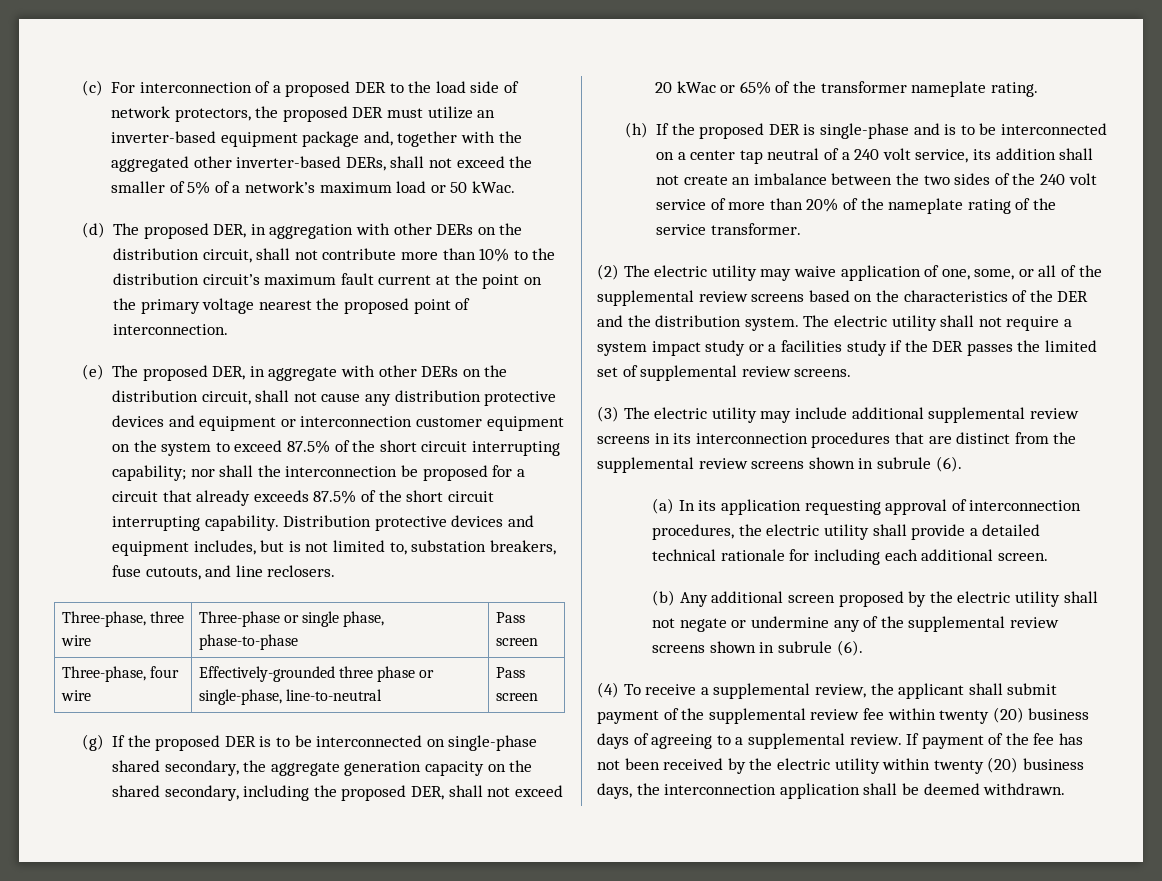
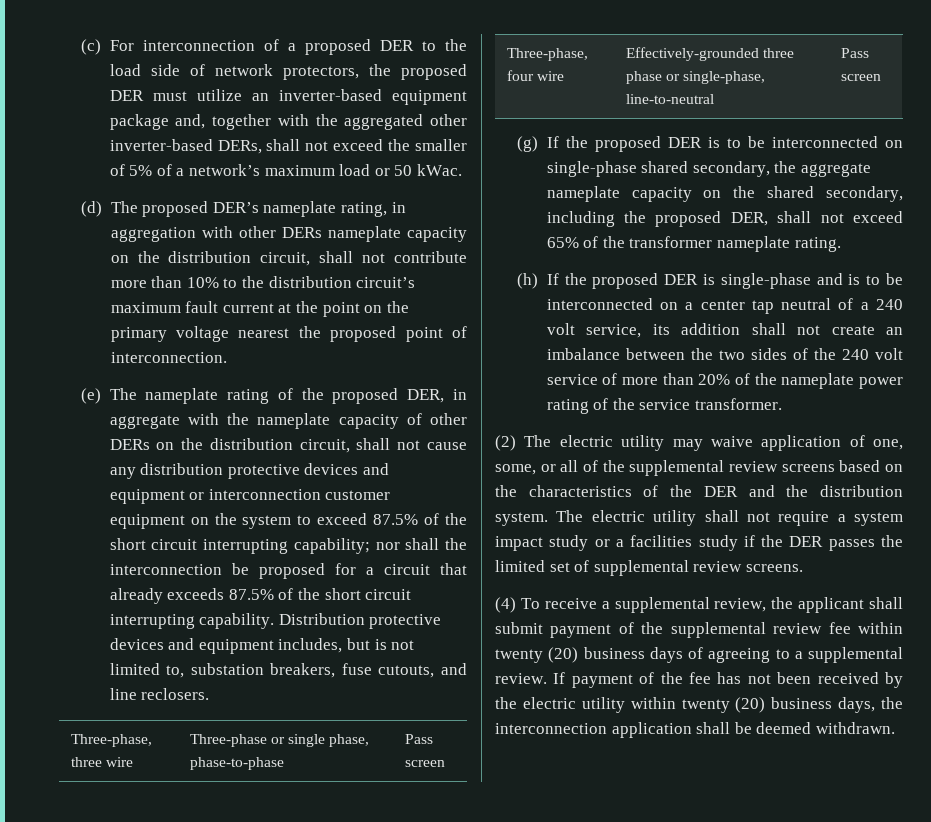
[213,224,247,238] DER, -> [212,201,388,217] DER’s nameplate rating,
(474, 229) none -> [327,226,467,242] nameplate capacity
(139, 371) none -> [145,388,324,404] nameplate rating of the
(376, 371) none -> [227,413,422,429] the nameplate capacity of
[344,761,422,776] generation -> [546,186,620,202] nameplate
[655,81,736,93] 20 kWac or -> (903, 217) none
(964, 206) none -> [859,377,903,389] power
[597,406,1079,423] [597,432,1077,448] [597,456,962,473] [652,498,1082,515] [652,524,1041,540] [652,549,1048,565] [652,590,1098,607] [652,616,1059,632] [652,640,863,656] // (3) The electric utility may include additional supplemental review screens in its interconnection procedures that are distinct from the supplemental review screens shown in subrule (6). // (a) In its application requesting approval of interconnection procedures, the electric utility shall provide a detailed technical rationale for including each additional screen. // (b) Any additional screen proposed by the electric utility shall not negate or undermine any of the supplemental review screens shown in subrule (6). -> (803, 568) none

